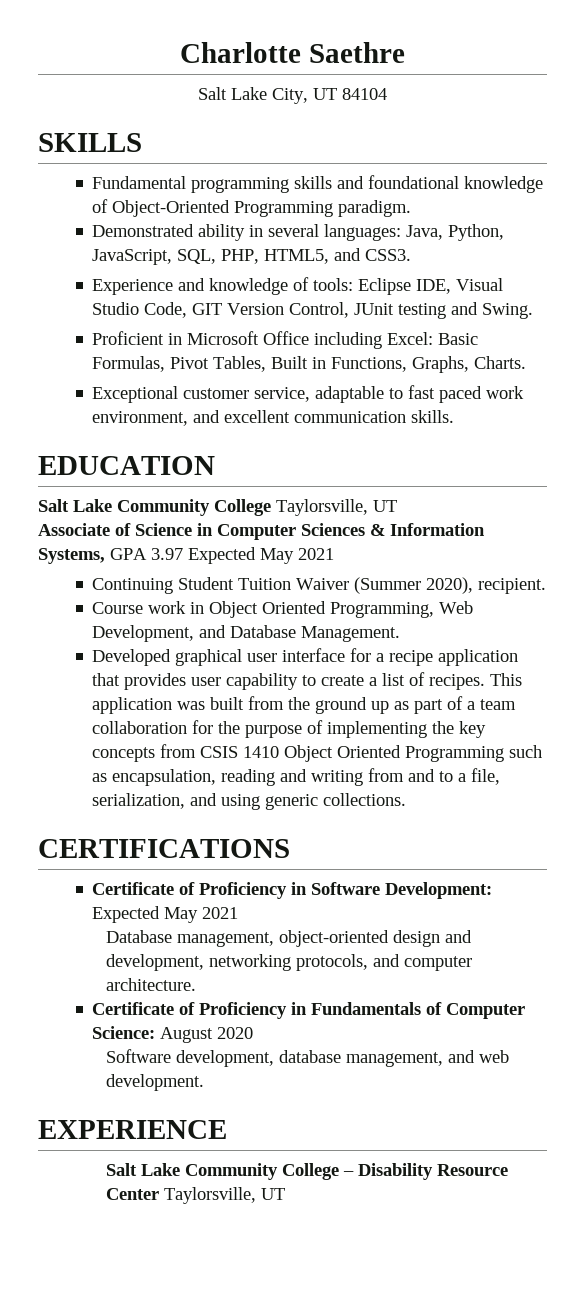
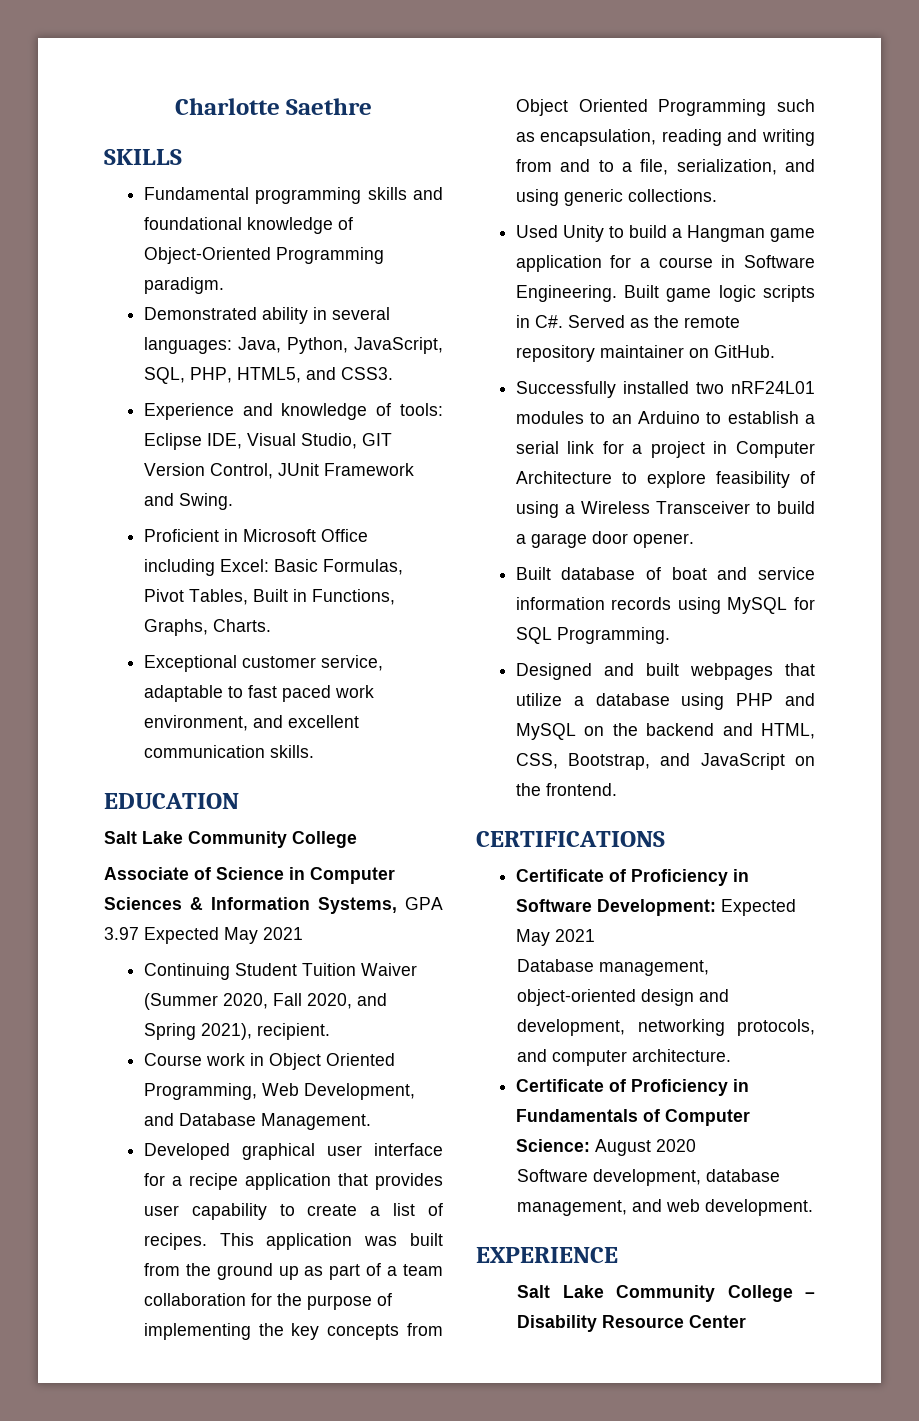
[198,87,387,104] // Salt Lake City, UT 84104 -> (373, 106) none
[92,302,188,318] Studio Code, -> [300,433,357,449] Studio,
[398,303,447,319] testing -> [323,463,414,476] Framework
[276,499,397,516] Taylorsville, UT -> (357, 839) none
[426,577,474,594] 2020), -> [222,993,387,1009] [143,1023,252,1040] 2020, Fall 2020, and Spring 2021),
[200,746,280,758] CSIS 1410 -> (443, 1329) none
(407, 799) none -> [515,225,815,242] [515,255,815,272] [515,285,815,302] [515,315,740,328] [515,345,775,362] [515,381,815,398] [515,411,815,424] [515,441,815,458] [515,471,815,488] [515,501,815,518] [515,531,694,548] [515,567,815,580] [515,597,815,614] [515,627,670,644] [515,663,815,680] [515,693,815,710] [515,723,815,740] [515,753,815,770] [515,783,617,796] // Used Unity to build a Hangman game application for a course in Software Engineering. Built game logic scripts in C#. Served as the remote repository maintainer on GitHub. // Successfully installed two nRF24L01 modules to an Arduino to establish a serial link for a project in Computer Architecture to explore feasibility of using a Wireless Transceiver to build a garage door opener. // Built database of boat and service information records using MySQL for SQL Programming. // Designed and built webpages that utilize a database using PHP and MySQL on the backend and HTML, CSS, Bootstrap, and JavaScript on the frontend.
[163,1187,285,1204] Taylorsville, UT -> (747, 1321) none

